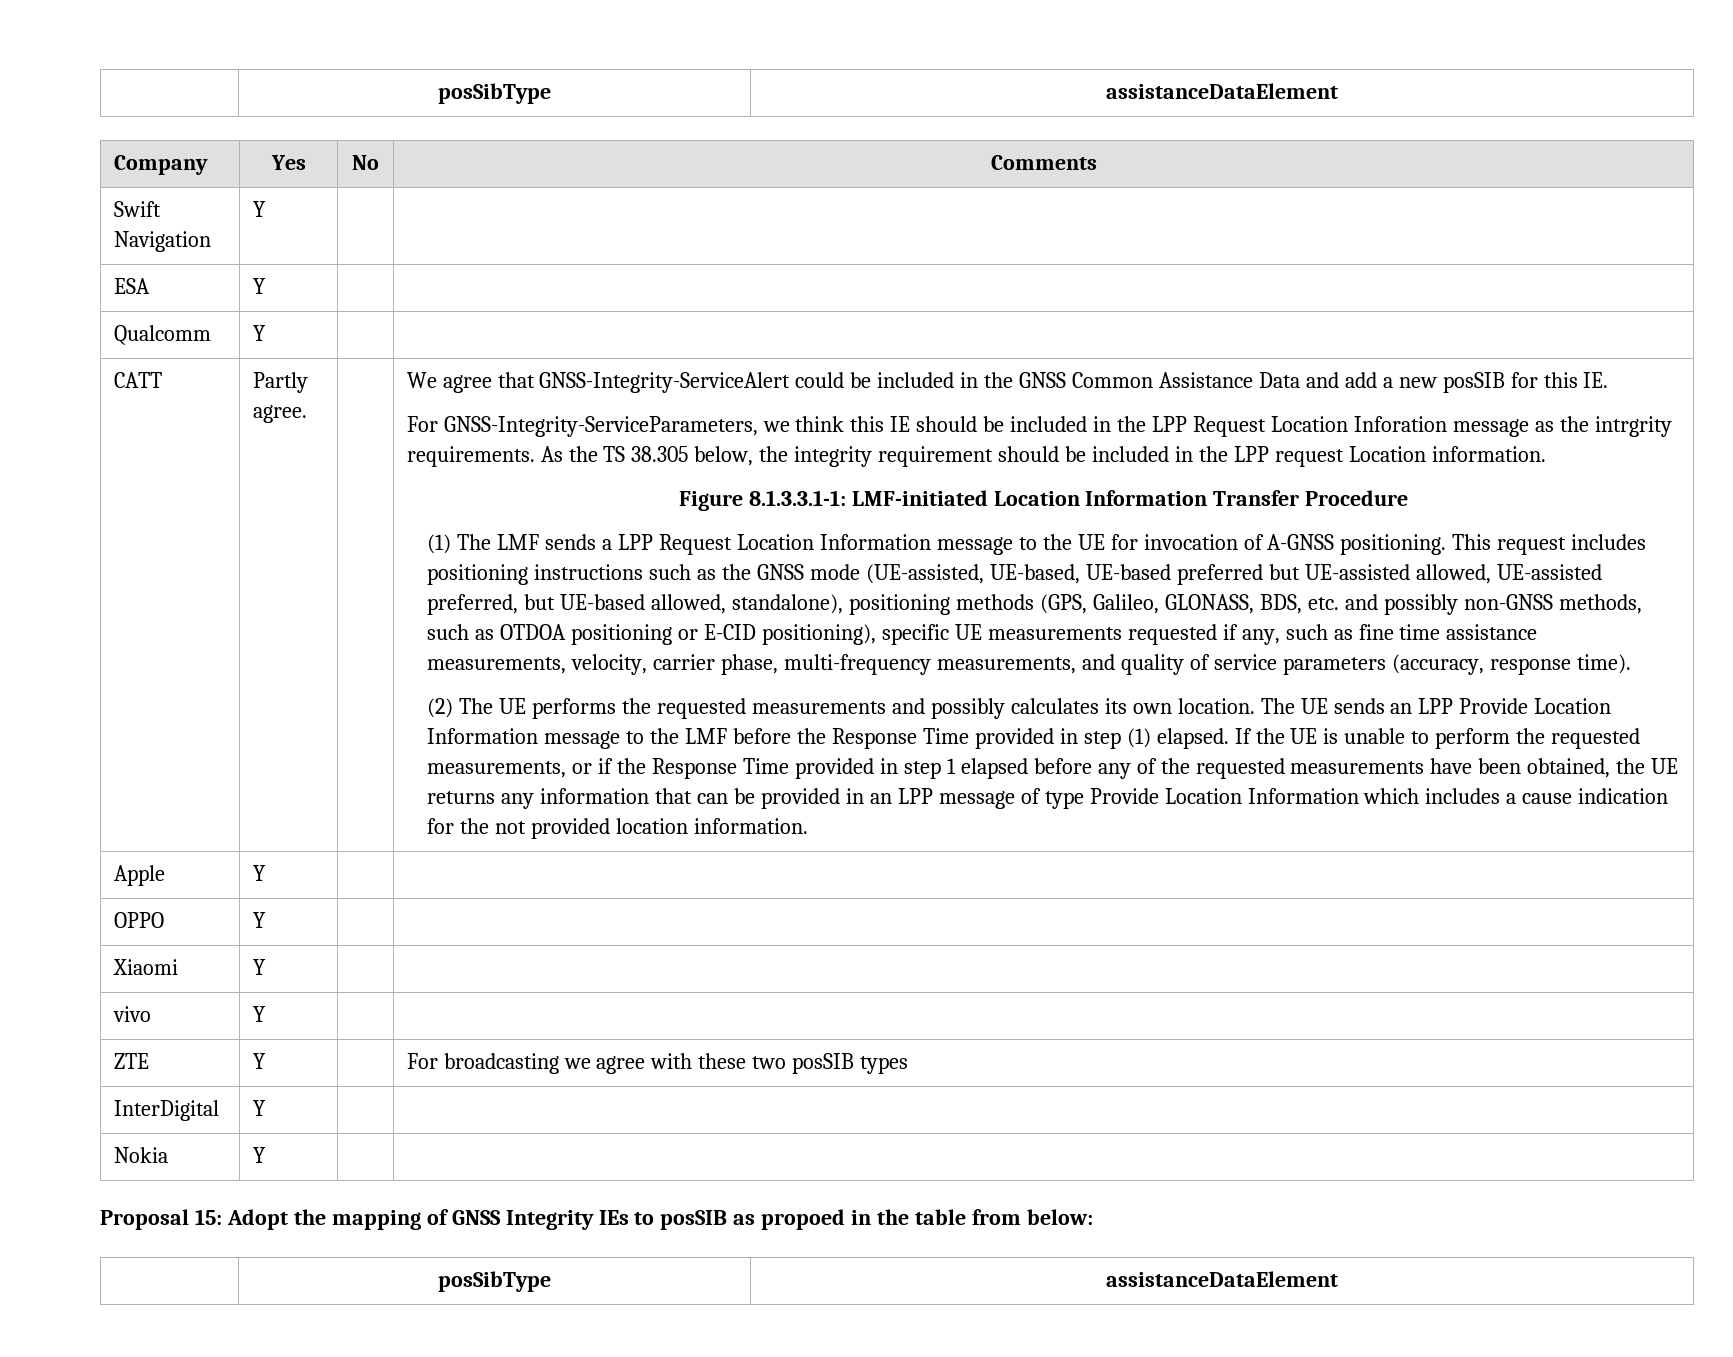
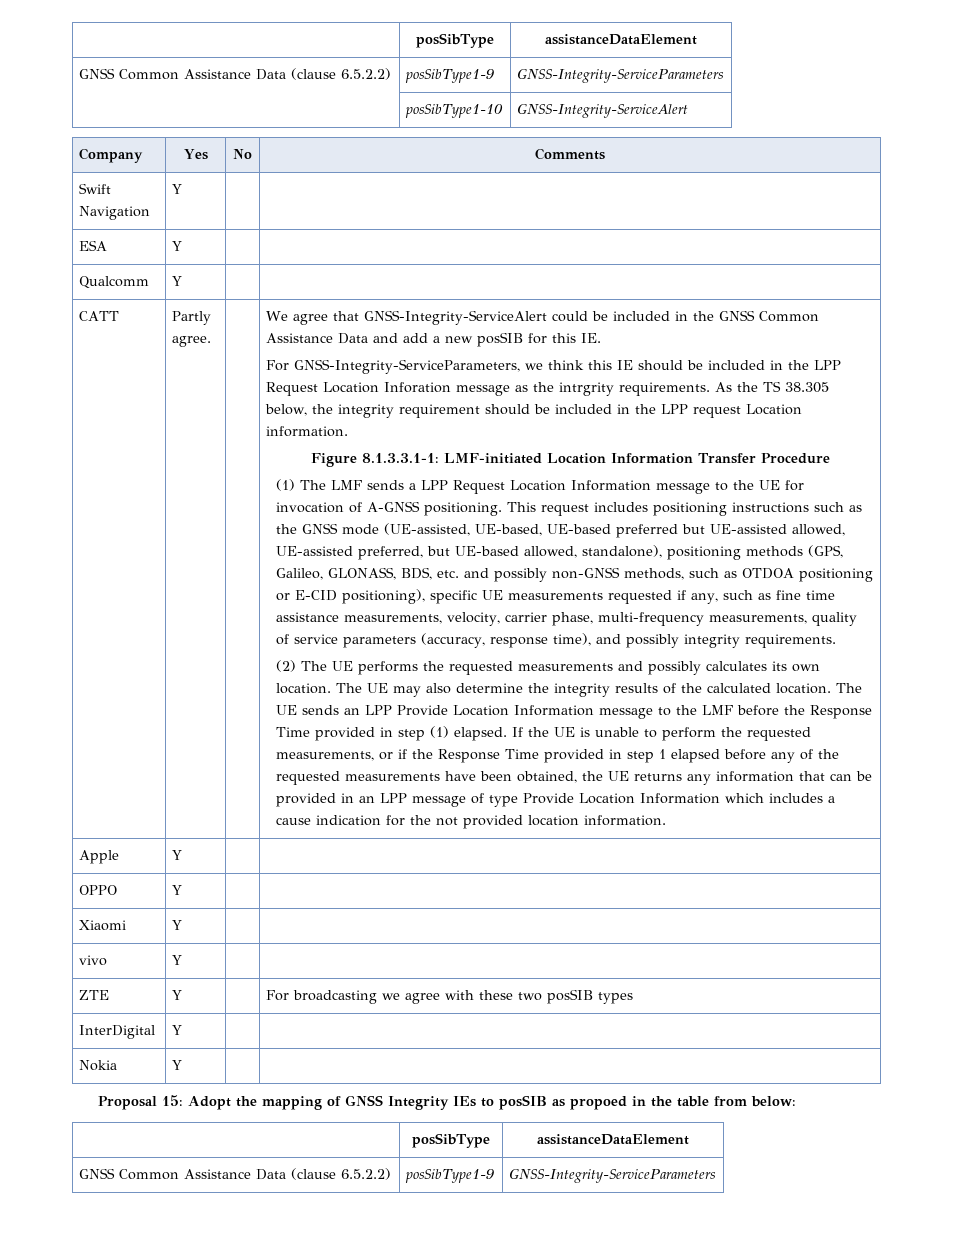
[437,83,551,104] [1106,83,1338,99] | posSibType | assistanceDataElement -> [416,33,495,48] [545,34,697,45] [79,68,392,80] [405,69,495,83] [517,69,725,83] [405,104,504,118] [517,104,689,118] | posSibType | assistanceDataElement // GNSS Common Assistance Data (clause 6.5.2.2) | posSibType1-9 | GNSS-Integrity-ServiceParameters // | posSibType1-10 | GNSS-Integrity-ServiceAlert
[1082,654,1116,670] and -> (808, 619) none
[1576,654,1631,674] time). -> [553,633,837,648] time), and possibly integrity requirements.
(1328, 706) none -> [393,683,863,697] [276,705,298,715] may also determine the integrity results of the calculated location. The UE
(1338, 1279) none -> [79,1168,392,1180] [405,1169,495,1183] [509,1169,717,1183] // GNSS Common Assistance Data (clause 6.5.2.2) | posSibType1-9 | GNSS-Integrity-ServiceParameters

